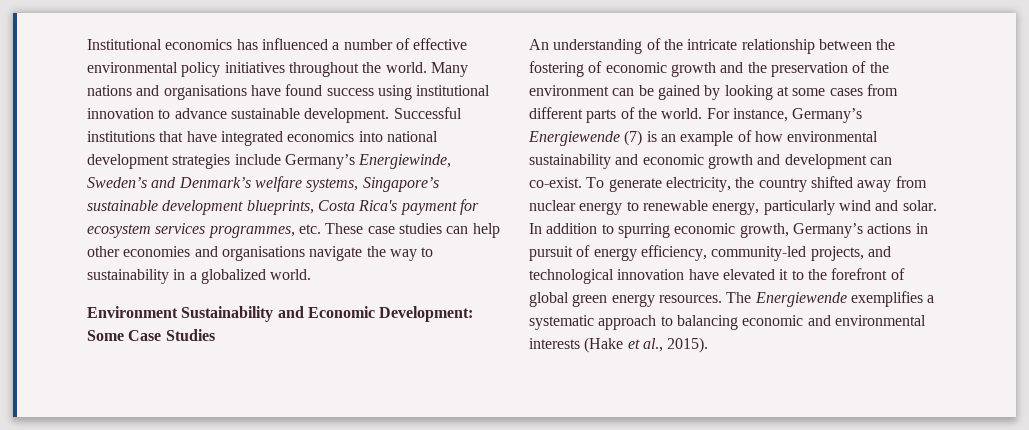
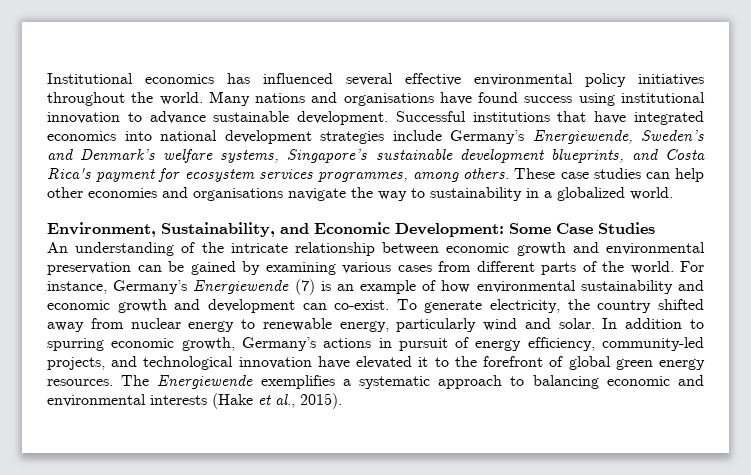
[332,38,410,50] a number of -> [346,73,393,86] several
[358,154,452,169] Energiewinde, -> [532,130,633,144] Energiewende,
(314, 207) none -> [631,149,658,160] and
[298,224,321,234] etc. -> [413,168,510,182] among others.
[87,306,274,322] Environment Sustainability -> [47,222,275,237] Environment, Sustainability,
[876,39,896,50] [529,61,889,77] [529,85,609,96] the fostering of economic growth and the preservation of the environment -> [446,242,705,256] [47,262,131,275] economic growth and environmental preservation
[724,85,826,100] looking at some -> [265,262,391,275] examining various

